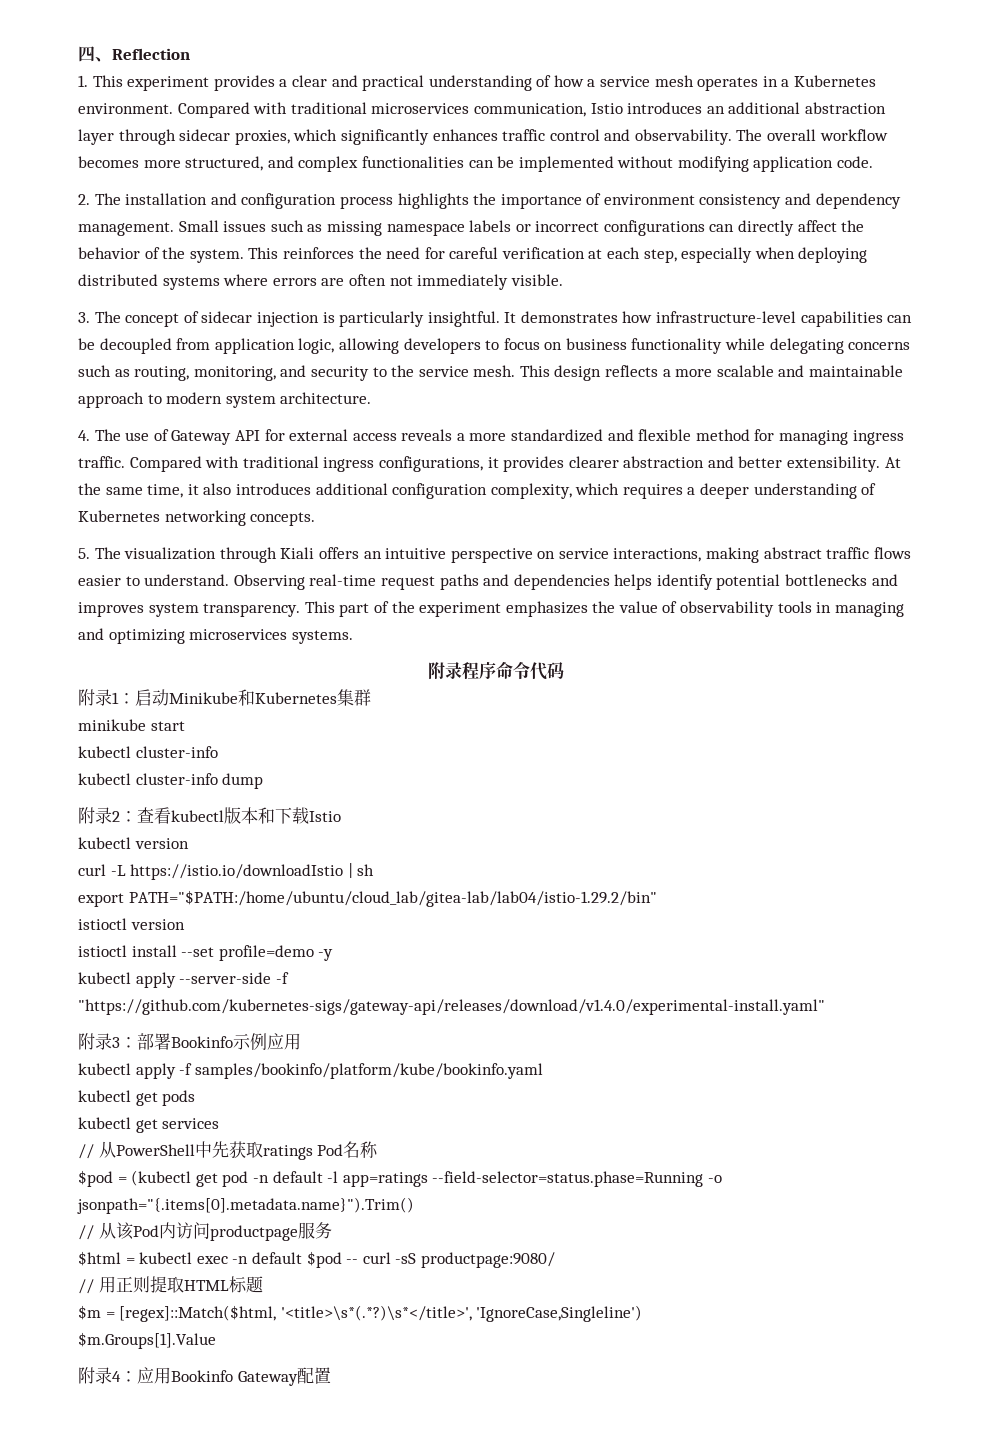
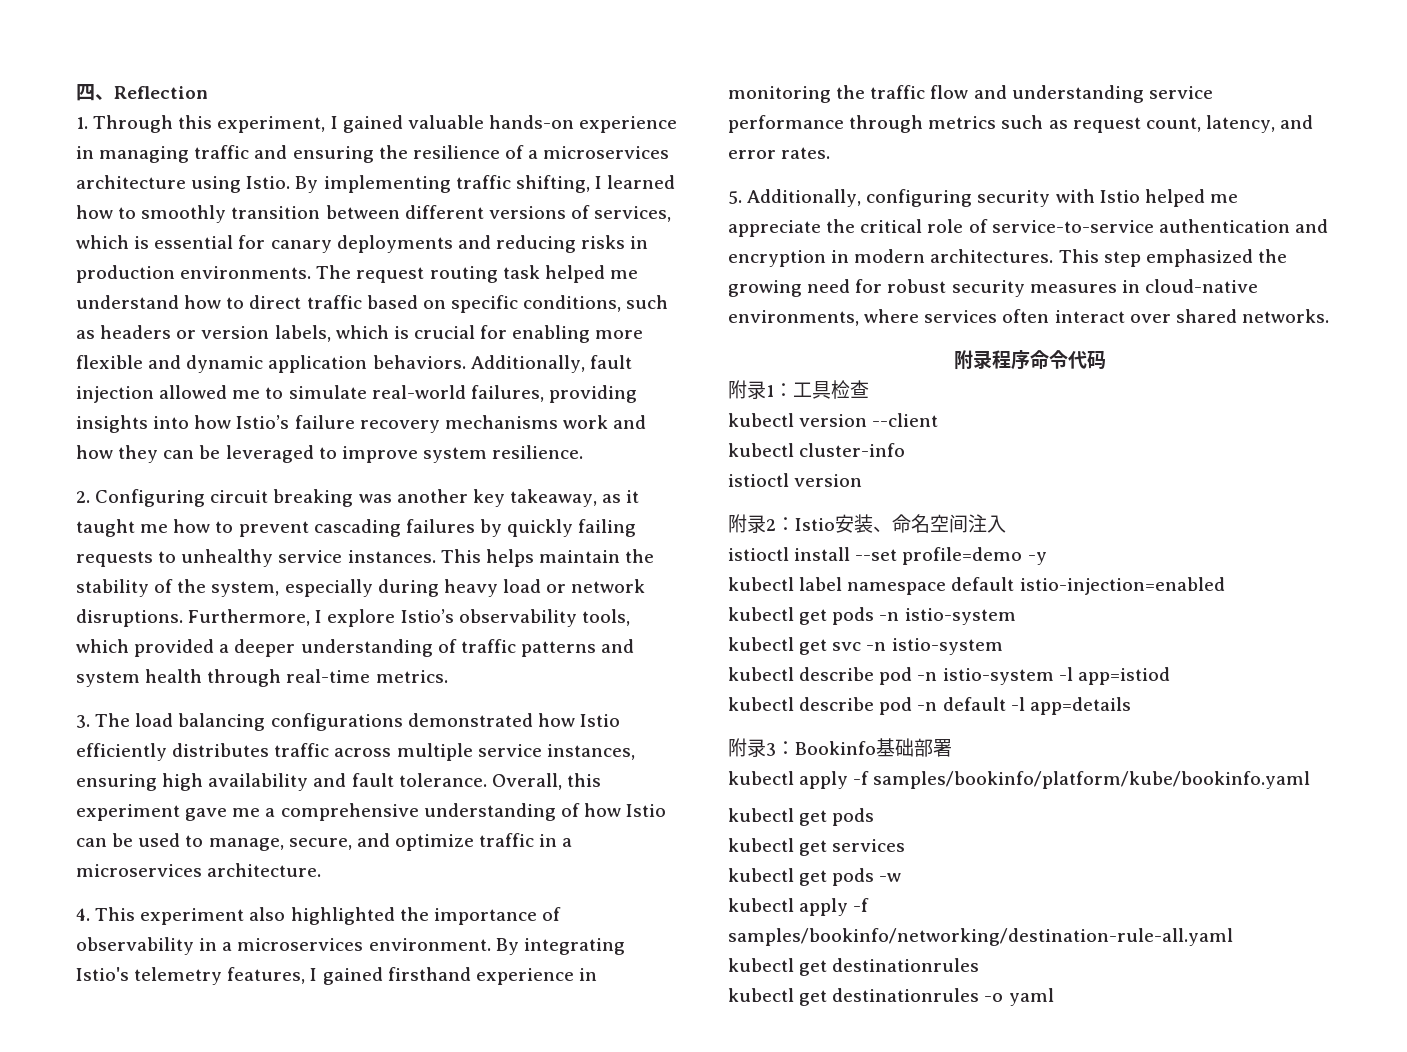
[92,75,877,91] [78,102,886,118] [78,129,888,145] [78,156,874,172] [78,193,901,209] [78,220,865,236] [78,247,868,263] [78,274,563,290] [78,311,913,327] [78,338,911,354] [78,365,904,381] [78,392,372,408] [78,429,904,445] [78,456,901,472] [78,483,877,499] [78,510,316,526] [78,547,911,563] [78,574,898,590] [78,601,904,617] [78,628,353,644] This experiment provides a clear and practical understanding of how a service mesh operates in a Kubernetes environment. Compared with traditional microservices communication, Istio introduces an additional abstraction layer through sidecar proxies, which significantly enhances traffic control and observability. The overall workflow becomes more structured, and complex functionalities can be implemented without modifying application code. // 2. The installation and configuration process highlights the importance of environment consistency and dependency management. Small issues such as missing namespace labels or incorrect configurations can directly affect the behavior of the system. This reinforces the need for careful verification at each step, especially when deploying distributed systems where errors are often not immediately visible. // 3. The concept of sidecar injection is particularly insightful. It demonstrates how infrastructure-level capabilities can be decoupled from application logic, allowing developers to focus on business functionality while delegating concerns such as routing, monitoring, and security to the service mesh. This design reflects a more scalable and maintainable approach to modern system architecture. // 4. The use of Gateway API for external access reveals a more standardized and flexible method for managing ingress traffic. Compared with traditional ingress configurations, it provides clearer abstraction and better extensibility. At the same time, it also introduces additional configuration complexity, which requires a deeper understanding of Kubernetes networking concepts. // 5. The visualization through Kiali offers an intuitive perspective on service interactions, making abstract traffic flows easier to understand. Observing real-time request paths and dependencies helps identify potential bottlenecks and improves system transparency. This part of the experiment emphasizes the value of observability tools in managing and optimizing microservices systems. -> [93,115,678,133] [76,145,670,163] [76,175,676,193] [76,205,672,223] [76,235,649,253] [76,265,638,283] [76,295,669,313] [76,325,644,343] [76,355,632,373] [76,385,637,403] [76,415,647,433] [76,445,584,463] [76,489,640,507] [76,519,637,537] [76,549,655,567] [76,579,646,597] [76,609,630,627] [76,639,635,657] [76,669,448,687] [76,713,620,731] [76,743,635,761] [76,773,601,791] [76,803,667,821] [76,833,573,851] [76,863,322,877] [76,907,561,925] [76,937,625,955] [76,967,597,985] [728,85,1213,103] [728,115,1314,133] [728,147,831,159] [728,189,1238,207] [728,219,1328,237] [728,249,1287,267] [728,279,1258,297] [728,309,1329,326] Through this experiment, I gained valuable hands-on experience in managing traffic and ensuring the resilience of a microservices architecture using Istio. By implementing traffic shifting, I learned how to smoothly transition between different versions of services, which is essential for canary deployments and reducing risks in production environments. The request routing task helped me understand how to direct traffic based on specific conditions, such as headers or version labels, which is crucial for enabling more flexible and dynamic application behaviors. Additionally, fault injection allowed me to simulate real-world failures, providing insights into how Istio’s failure recovery mechanisms work and how they can be leveraged to improve system resilience. // 2. Configuring circuit breaking was another key takeaway, as it taught me how to prevent cascading failures by quickly failing requests to unhealthy service instances. This helps maintain the stability of the system, especially during heavy load or network disruptions. Furthermore, I explore Istio’s observability tools, which provided a deeper understanding of traffic patterns and system health through real-time metrics. // 3. The load balancing configurations demonstrated how Istio efficiently distributes traffic across multiple service instances, ensuring high availability and fault tolerance. Overall, this experiment gave me a comprehensive understanding of how Istio can be used to manage, secure, and optimize traffic in a microservices architecture. // 4. This experiment also highlighted the importance of observability in a microservices environment. By integrating Istio's telemetry features, I gained firsthand experience in monitoring the traffic flow and understanding service performance through metrics such as request count, latency, and error rates. // 5. Additionally, configuring security with Istio helped me appreciate the critical role of service-to-service authentication and encryption in modern architectures. This step emphasized the growing need for robust security measures in cloud-native environments, where services often interact over shared networks.
[135,689,371,706] [78,719,185,731] 启动Minikube和Kubernetes集群 // minikube start -> [793,380,869,399] [728,413,939,427] 工具检查 // kubectl version --client
[78,773,264,789] kubectl cluster-info dump -> [728,473,863,487] istioctl version
[137,807,341,824] [78,837,189,849] [78,863,375,880] [78,890,657,907] [78,918,185,930] 查看kubectl版本和下载Istio // kubectl version // curl -L https://istio.io/downloadIstio | sh // export PATH="$PATH:/home/ubuntu/cloud_lab/gitea-lab/lab04/istio-1.29.2/bin" // istioctl version -> [795,514,1006,533] Istio安装、命名空间注入
[135,972,289,988] [78,999,825,1015] apply --server-side -f "https://github.com/kubernetes-sigs/gateway-api/releases/download/v1.4.0/experimental-install.yaml" -> [799,577,1225,595] [728,607,1016,625] [728,637,1003,655] [728,667,1170,685] [728,697,1131,715] label namespace default istio-injection=enabled // kubectl get pods -n istio-system // kubectl get svc -n istio-system // kubectl describe pod -n istio-system -l app=istiod // kubectl describe pod -n default -l app=details
(137, 1042) none -> [795,738,914,757] Bookinfo基础
[171,1033,301,1050] Bookinfo示例应用 -> (952, 748) none
[78,1141,379,1160] [78,1170,722,1187] [77,1197,414,1214] [78,1222,332,1241] [78,1251,555,1268] [78,1276,263,1294] [78,1305,643,1322] [78,1332,216,1349] [78,1367,331,1386] // 从PowerShell中先获取ratings Pod名称 // $pod = (kubectl get pod -n default -l app=ratings --field-selector=status.phase=Running -o jsonpath="{.items[0].metadata.name}").Trim() // // 从该Pod内访问productpage服务 // $html = kubectl exec -n default $pod -- curl -sS productpage:9080/ // // 用正则提取HTML标题 // $m = [regex]::Match($html, '<title>\s*(.*?)\s*</title>', 'IgnoreCase,Singleline') // $m.Groups[1].Value // 附录4：应用Bookinfo Gateway配置 -> [728,868,902,886] [728,898,870,916] [728,928,1233,946] [728,958,980,976] [728,988,1054,1006] kubectl get pods -w // kubectl apply -f samples/bookinfo/networking/destination-rule-all.yaml // kubectl get destinationrules // kubectl get destinationrules -o yaml

